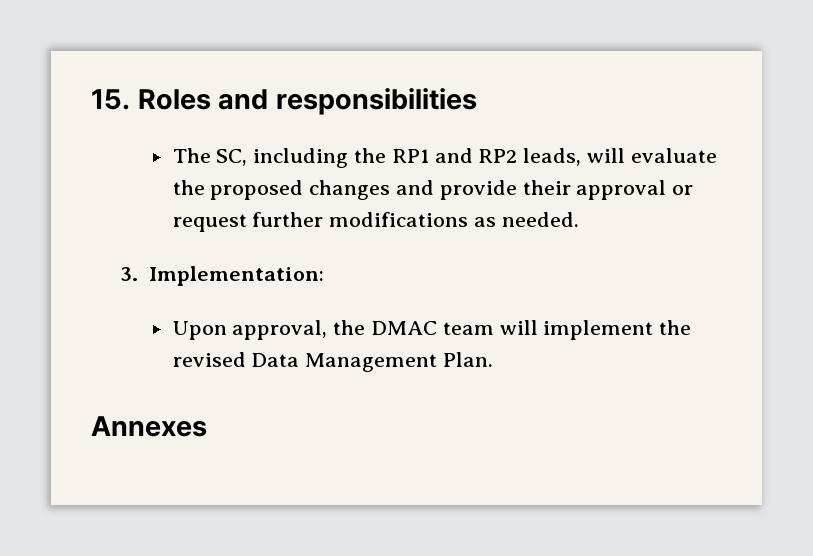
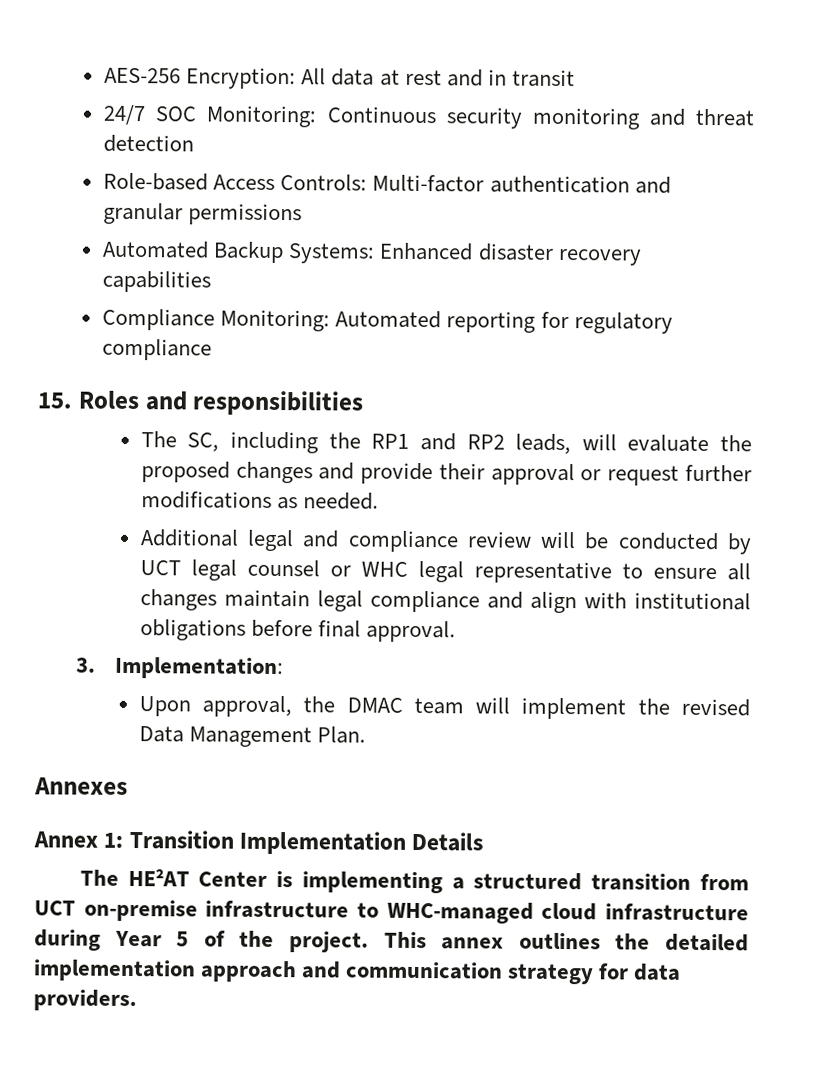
(91, 99) none -> [104,67,575,90] [103,104,755,130] [103,134,195,153] [103,172,671,194] [103,202,303,226] [102,240,642,266] [102,270,212,293] [102,308,673,334] [102,338,213,361] AES-256 Encryption: All data at rest and in transit // 24/7 SOC Monitoring: Continuous security monitoring and threat detection // Role-based Access Controls: Multi-factor authentication and granular permissions // Automated Backup Systems: Enhanced disaster recovery capabilities // Compliance Monitoring: Automated reporting for regulatory compliance //
(579, 219) none -> [139,529,753,555] [139,559,752,584] [139,589,752,614] [139,619,456,643] // Additional legal and compliance review will be conducted by UCT legal counsel or WHC legal representative to ensure all changes maintain legal compliance and align with institutional obligations before final approval.
(207, 426) none -> [33,829,484,855] [79,868,749,894] [34,899,750,924] [34,929,750,953] [33,959,682,985] [33,989,137,1012] // Annex 1: Transition Implementation Details // The HE²AT Center is implementing a structured transition from UCT on-premise infrastructure to WHC-managed cloud infrastructure during Year 5 of the project. This annex outlines the detailed implementation approach and communication strategy for data providers.

